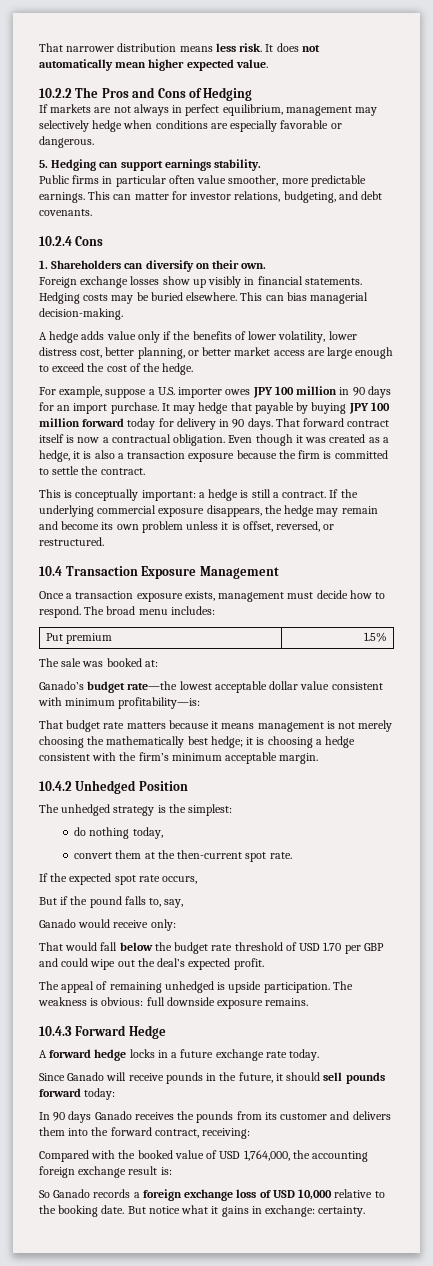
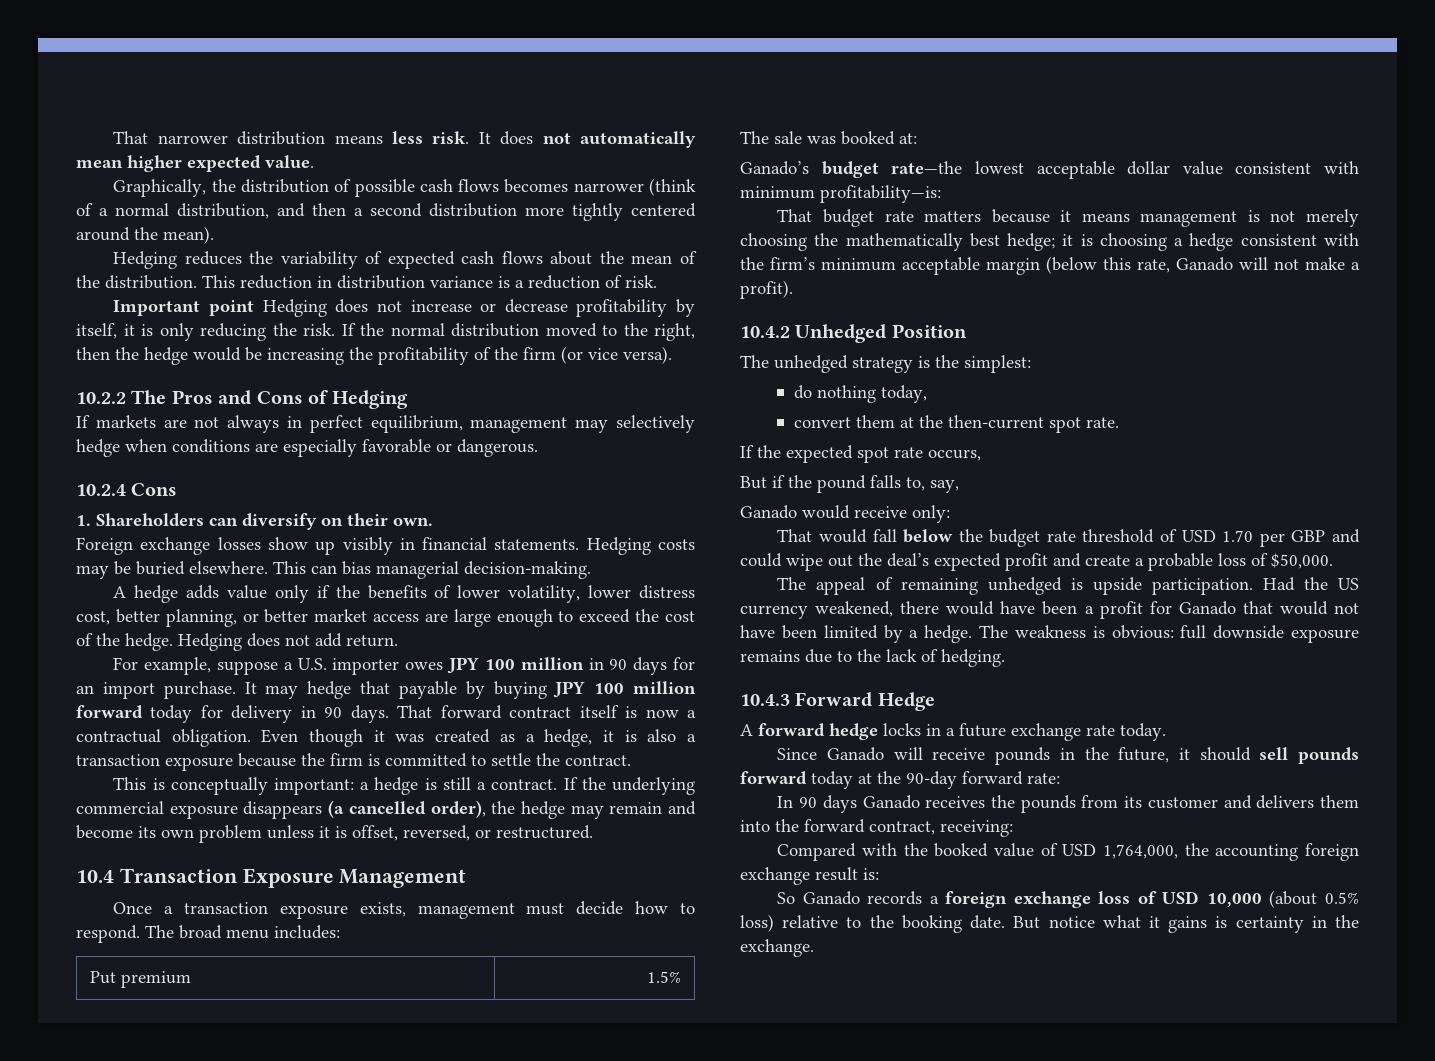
(268, 63) none -> [113,178,696,197] [76,203,696,221] [76,226,214,244] [113,251,697,269] [76,275,657,289] [113,299,696,317] [76,323,695,341] [76,346,672,365] // Graphically, the distribution of possible cash flows becomes narrower (think of a normal distribution, and then a second distribution more tightly centered around the mean). // Hedging reduces the variability of expected cash flows about the mean of the distribution. This reduction in distribution variance is a reduction of risk. // Important point Hedging does not increase or decrease profitability by itself, it is only reducing the risk. If the normal distribution moved to the right, then the hedge would be increasing the profitability of the firm (or vice versa).
[39,159,262,171] [39,175,366,187] [39,191,383,203] [39,209,92,216] // 5. Hedging can support earnings stability. // Public firms in particular often value smoother, more predictable earnings. This can matter for investor relations, budgeting, and debt covenants. -> (538, 448) none
(194, 369) none -> [178,633,398,651] Hedging does not add return.
[206,505,262,517] disappears, -> [243,800,486,819] disappears (a cancelled order),
[279,753,319,764] margin. -> [986,256,1360,275] [740,280,793,299] margin (below this rate, Ganado will not make a profit).
[233,958,264,970] profit. -> [1005,553,1333,571] profit and create a probable loss of $50,000.
(330, 987) none -> [1262,577,1359,591] [740,601,1359,619] [740,625,973,643] Had the US currency weakened, there would have been a profit for Ganado that would not have been limited by a hedge.
[265,998,309,1006] remains. -> [740,649,1005,667] remains due to the lack of hedging.
[84,1088,116,1100] today: -> [811,771,1060,789] today at the 90-day forward rate:
(333, 1194) none -> [1269,890,1359,908] [740,914,774,932] (about 0.5% loss)
[251,1205,366,1217] in exchange: certainty. -> [1215,915,1359,933] [740,939,814,957] is certainty in the exchange.

